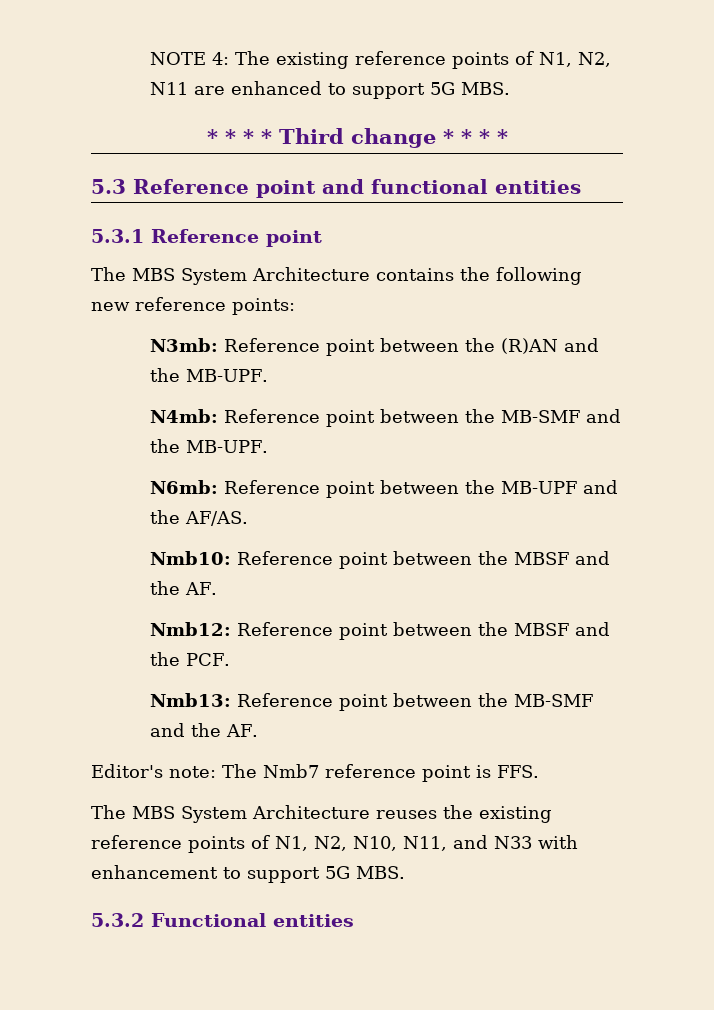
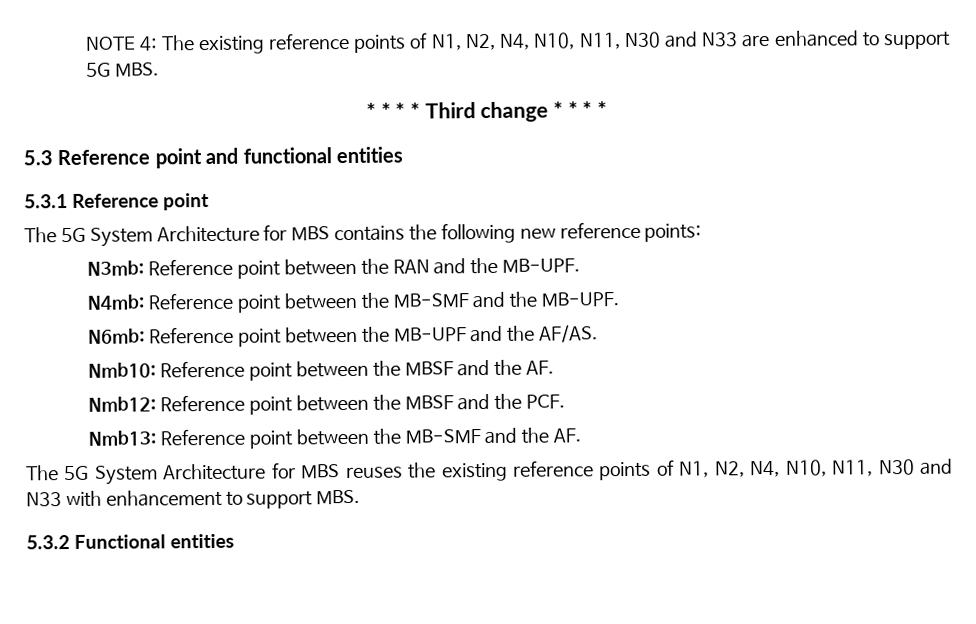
[150,82,189,95] N11 -> [500,31,739,50] N4, N10, N11, N30 and N33
[132,267,370,285] MBS System Architecture -> [60,224,331,247] 5G System Architecture for MBS
[501,338,559,354] (R)AN -> [392,259,430,274] RAN
[91,764,539,782] [91,805,370,823] Editor's note: The Nmb7 reference point is FFS. // The MBS System Architecture -> [26,462,341,485] The 5G System Architecture for MBS
[353,836,447,851] N10, N11, -> [750,458,915,478] N4, N10, N11, N30
[325,866,350,879] 5G -> (314, 500) none

